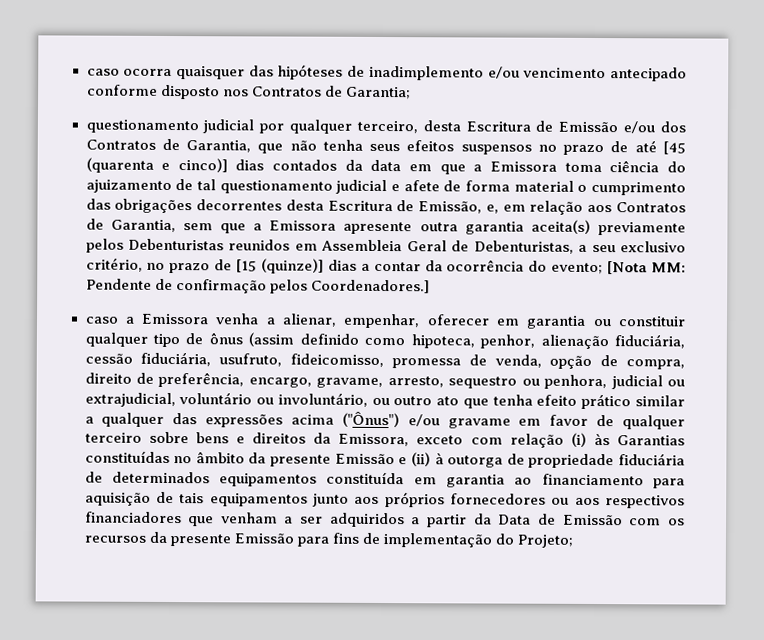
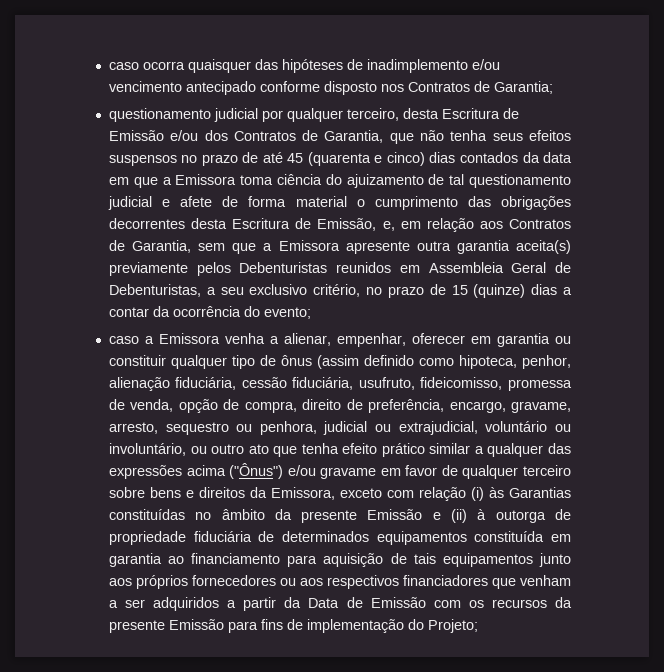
[662,141,686,155] [45 -> [287,153,304,163] 45
[177,158,228,173] cinco)] -> [386,152,425,166] cinco)
[236,258,324,274] [15 (quinze)] -> [451,284,526,298] 15 (quinze)
[607,261,687,275] [85,278,430,294] [Nota MM: Pendente de confirmação pelos Coordenadores.] -> (311, 313) none

